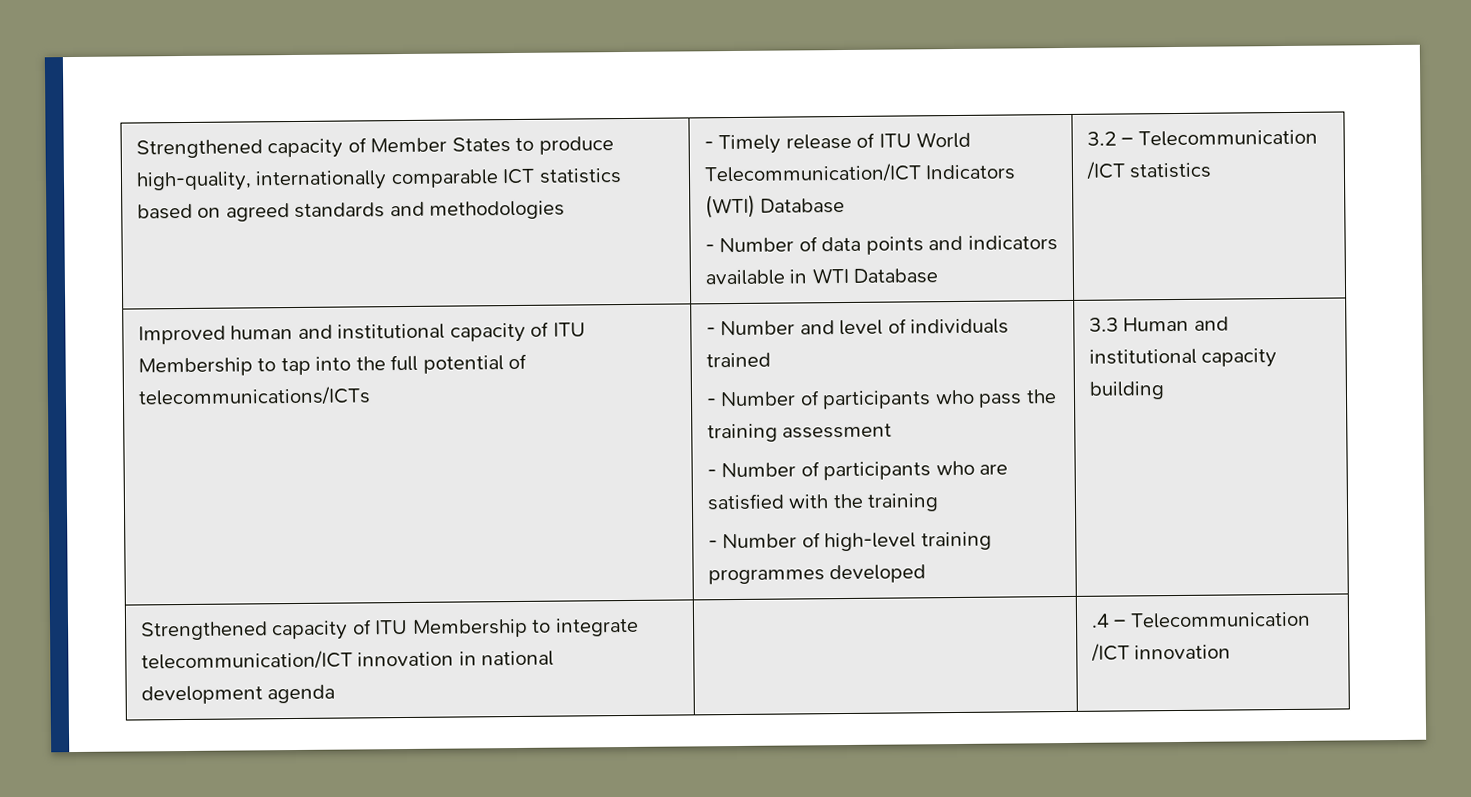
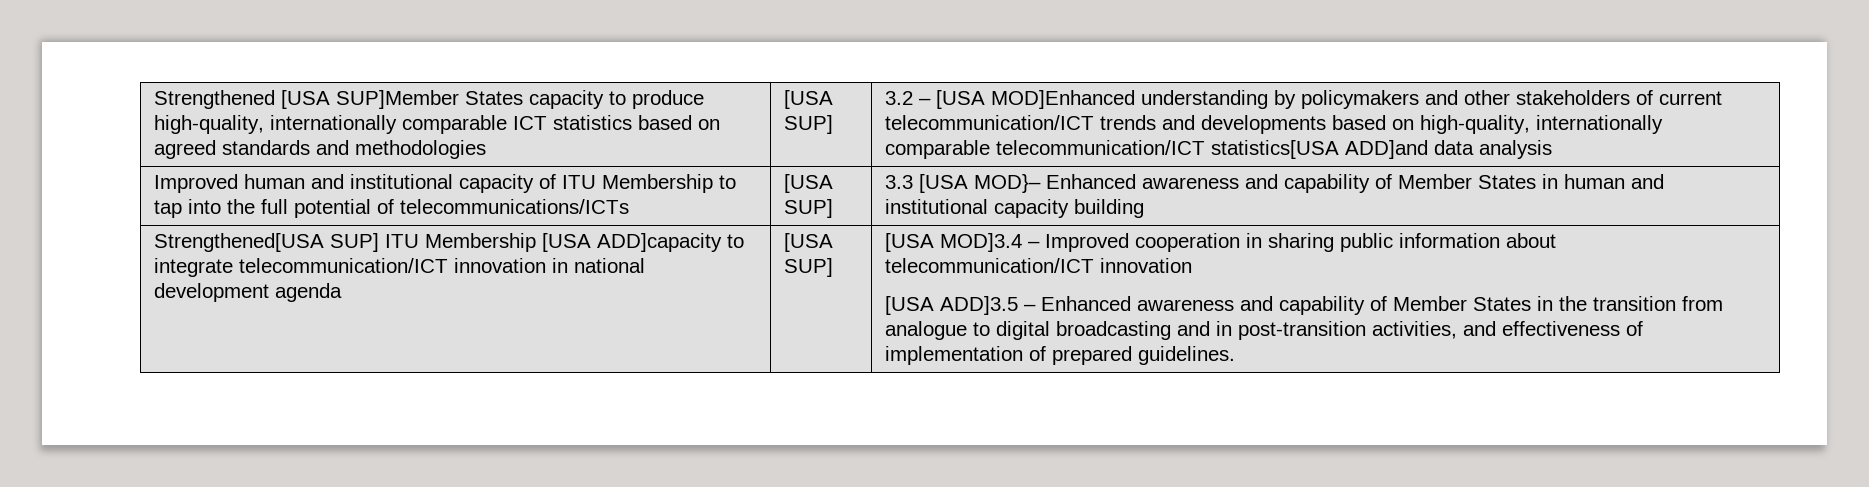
[135,137,511,159] Strengthened capacity of Member States -> [154,90,605,109] Strengthened [USA SUP]Member States capacity
[703,131,972,155] [703,163,1017,184] [704,194,846,219] [704,235,1058,255] [704,267,939,286] [1086,129,1318,147] [1085,161,1213,180] - Timely release of ITU World Telecommunication/ICT Indicators (WTI) Database // - Number of data points and indicators available in WTI Database | 3.2 – Telecommunication /ICT statistics -> [784,90,834,109] [784,115,834,134] [885,90,1723,109] [885,115,1664,134] [885,140,1553,159] [USA SUP] | 3.2 – [USA MOD]Enhanced understanding by policymakers and other stakeholders of current telecommunication/ICT trends and developments based on high-quality, internationally comparable telecommunication/ICT statistics[USA ADD]and data analysis
[705,318,1010,336] [705,352,771,368] [705,389,1057,410] [706,423,893,443] [706,460,1009,481] [706,493,940,512] [707,531,992,552] [707,564,927,585] [1088,316,1229,332] [1088,348,1278,368] [1088,381,1165,400] [140,618,528,641] - Number and level of individuals trained // - Number of participants who pass the training assessment // - Number of participants who are satisfied with the training // - Number of high-level training programmes developed | 3.3 Human and institutional capacity building // Strengthened capacity of ITU Membership -> [784,174,834,193] [784,199,834,218] [885,174,1665,193] [885,199,1145,218] [154,233,723,252] [USA SUP] | 3.3 [USA MOD}– Enhanced awareness and capability of Member States in human and institutional capacity building // Strengthened[USA SUP] ITU Membership [USA ADD]capacity
[1090,611,1311,629] [1090,643,1232,662] | .4 – Telecommunication /ICT innovation -> [784,233,834,252] [784,258,834,277] [885,233,1557,252] [885,258,1193,273] [885,296,1724,315] [885,321,1644,340] [885,346,1236,365] [USA SUP] | [USA MOD]3.4 – Improved cooperation in sharing public information about telecommunication/ICT innovation // [USA ADD]3.5 – Enhanced awareness and capability of Member States in the transition from analogue to digital broadcasting and in post-transition activities, and effectiveness of implementation of prepared guidelines.

